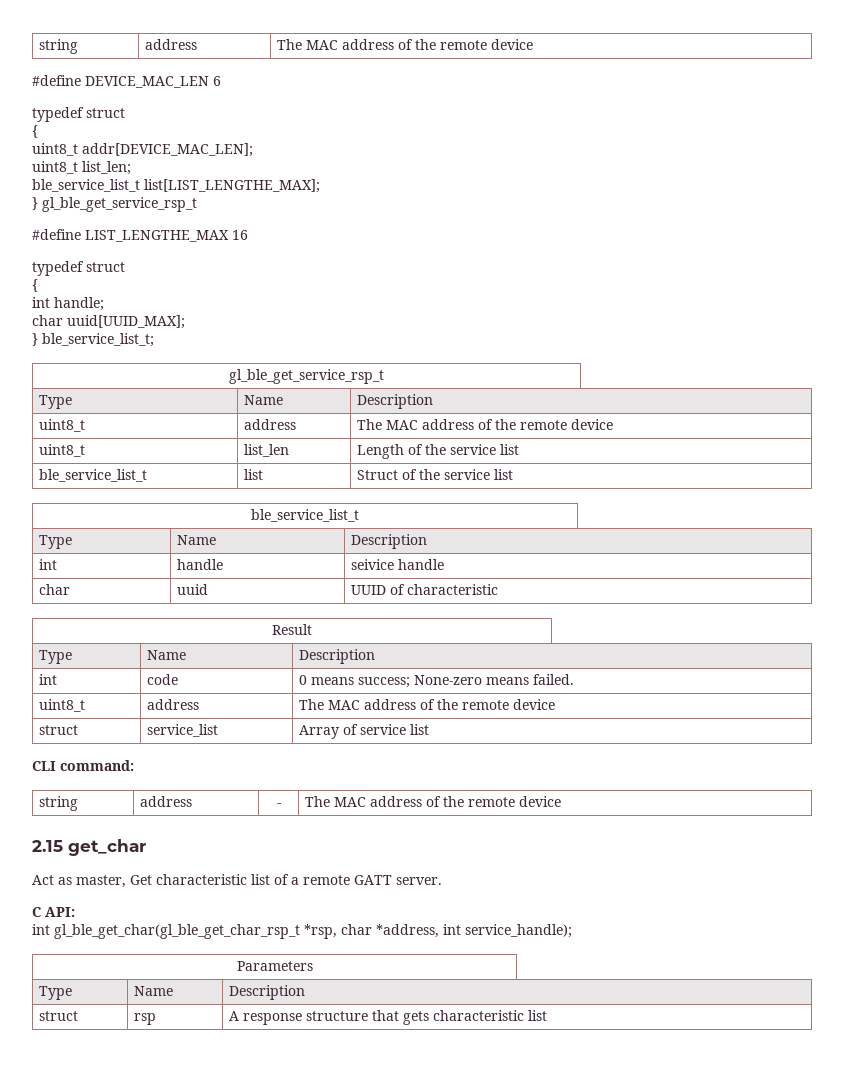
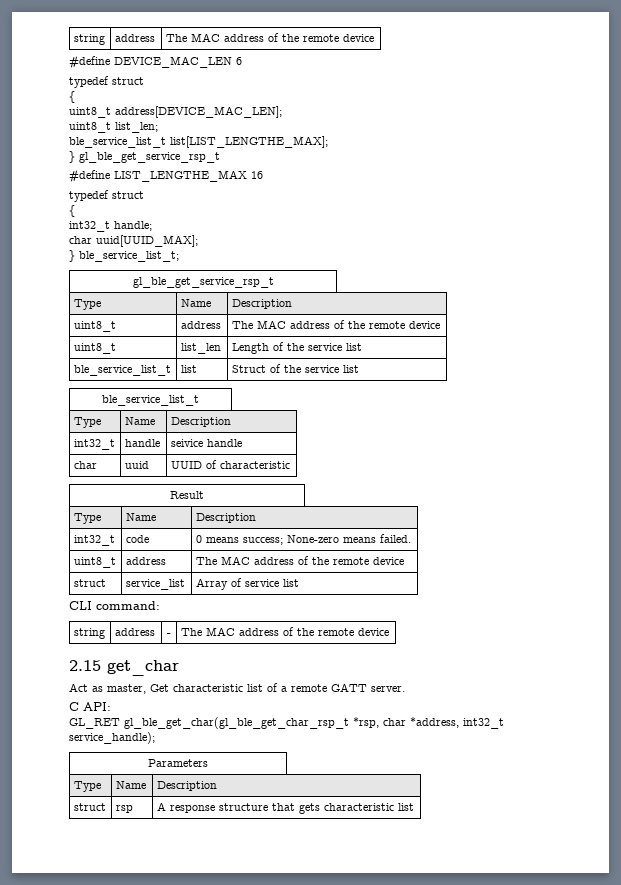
[82,143,253,157] addr[DEVICE_MAC_LEN]; -> [115,106,282,118] address[DEVICE_MAC_LEN];
[32,297,50,308] int -> [69,221,110,232] int32_t
[39,559,58,570] int -> [73,439,115,450] int32_t
[39,674,58,685] int -> [73,535,115,546] int32_t
[32,924,50,935] int -> [69,718,120,729] GL_RET
[443,924,461,935] int -> [463,718,504,729] int32_t

